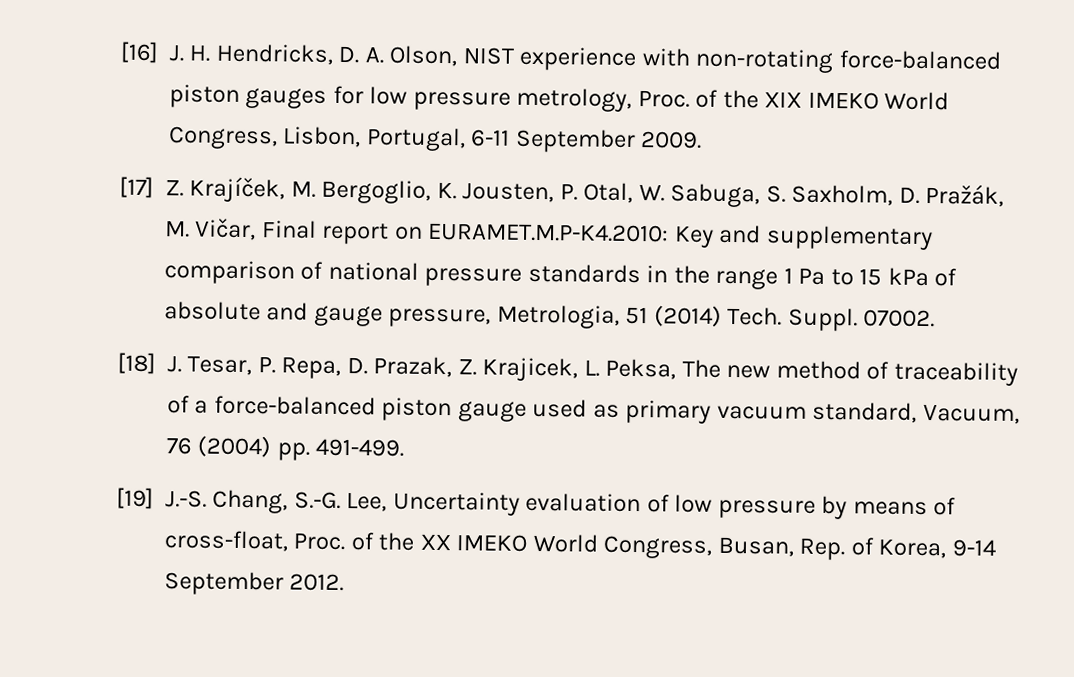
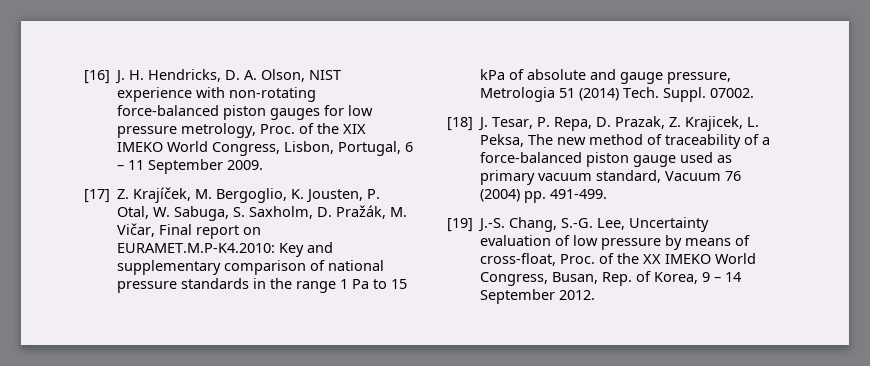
[470,129,511,147] 6-11 -> [405,142,414,152] [117,160,145,170] 6 – 11
[496,304,620,329] Metrologia, -> [480,87,556,102] Metrologia
[922,403,1020,424] Vacuum, -> [665,171,722,181] Vacuum
[951,539,996,557] 9-14 -> [702,272,742,282] 9 – 14

